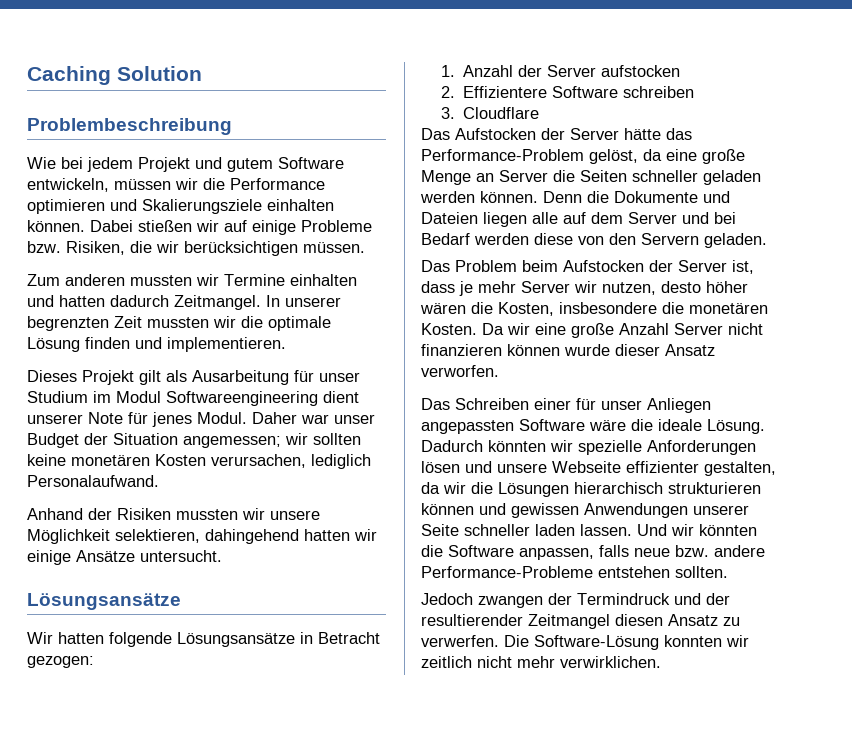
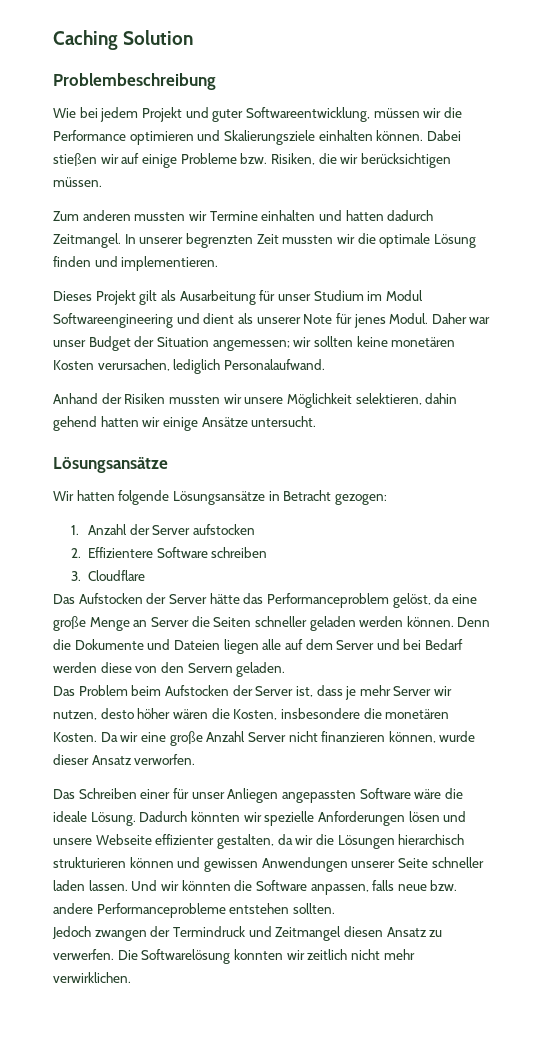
[227,157,344,172] [27,178,109,192] gutem Software entwickeln, -> [212,107,370,122] guter Softwareentwicklung,
[323,391,359,403] dient -> [176,313,253,324] und dient als
[205,529,299,544] dahingehend -> [425,393,458,404] [53,416,97,431] dahin gehend
[421,149,584,161] Performance-Problem -> [266,593,389,608] Performanceproblem
[507,344,560,356] können -> [388,731,436,743] können,
[421,566,593,578] Performance-Probleme -> [96,903,226,918] Performanceprobleme
[706,593,730,605] [421,614,523,626] der resultierender -> (272, 931) none
[534,635,659,650] Software-Lösung -> [141,949,231,964] Softwarelösung

